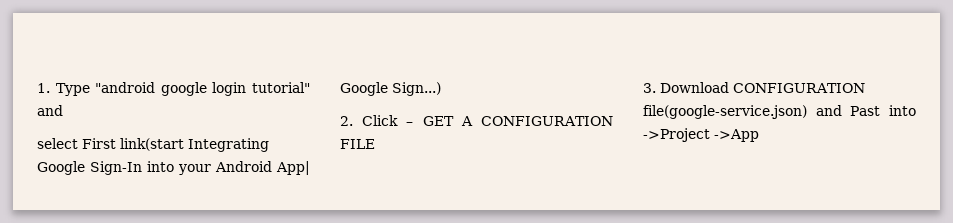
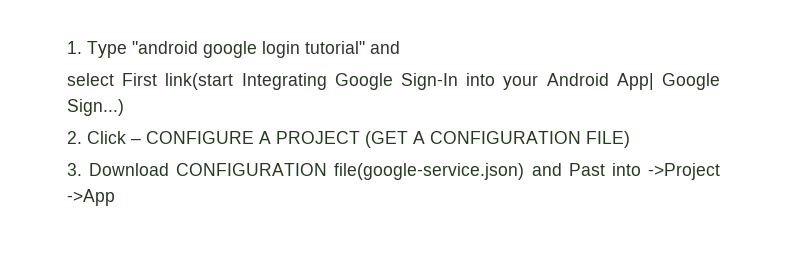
[422,116,454,126] GET -> [146,131,408,148] CONFIGURE A PROJECT (GET
[340,139,375,149] FILE -> [586,131,630,148] FILE)

